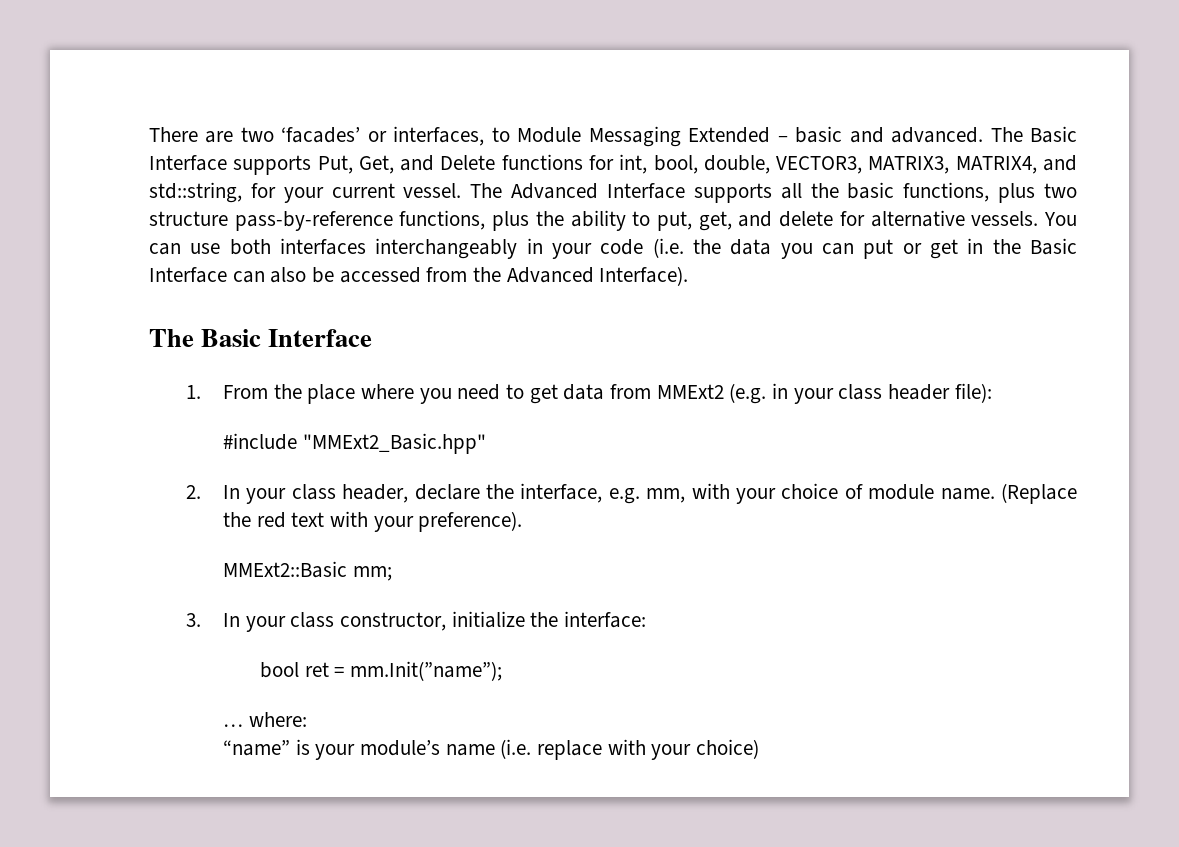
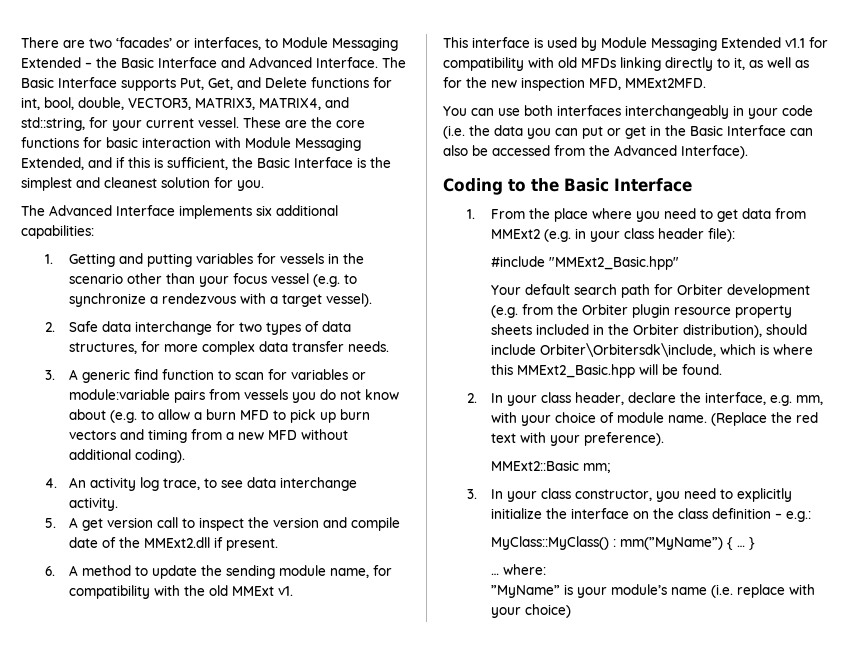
[795,126,984,143] basic and advanced. -> [96,57,378,68] the Basic Interface and Advanced Interface.
[470,182,1078,203] [149,210,1039,231] The Advanced Interface supports all the basic functions, plus two structure pass-by-reference functions, plus the ability to put, get, and delete for alternative vessels. -> [243,117,365,128] [21,137,361,151] [21,157,391,170] [21,177,264,191] [21,205,338,219] [21,225,94,239] [45,253,365,267] [69,273,358,287] [69,293,373,307] [45,321,352,335] [69,341,390,355] [45,369,367,383] [69,389,400,403] [69,409,371,423] [69,429,349,443] [69,449,186,463] [45,477,358,491] [69,497,119,511] [45,517,401,531] [69,537,279,551] [45,565,393,579] [69,585,294,599] [443,37,828,51] [443,57,809,71] [443,77,706,91] These are the core functions for basic interaction with Module Messaging Extended, and if this is sufficient, the Basic Interface is the simplest and cleanest solution for you. // The Advanced Interface implements six additional capabilities: // 1. Getting and putting variables for vessels in the scenario other than your focus vessel (e.g. to synchronize a rendezvous with a target vessel). // 2. Safe data interchange for two types of data structures, for more complex data transfer needs. // 3. A generic find function to scan for variables or module:variable pairs from vessels you do not know about (e.g. to allow a burn MFD to pick up burn vectors and timing from a new MFD without additional coding). // 4. An activity log trace, to see data interchange activity. // 5. A get version call to inspect the version and compile date of the MMExt2.dll if present. // 6. A method to update the sending module name, for compatibility with the old MMExt v1. // This interface is used by Module Messaging Extended v1.1 for compatibility with old MFDs linking directly to it, as well as for the new inspection MFD, MMExt2MFD. //
[149,329,194,347] The -> [443,178,559,195] Coding to the
(486, 443) none -> [491,284,811,298] [491,304,793,318] [491,324,808,338] [491,343,814,357] [491,364,723,378] // Your default search path for Orbiter development (e.g. from the Orbiter plugin resource property sheets included in the Orbiter distribution), should include Orbiter\Orbitersdk\include, which is where this MMExt2_Basic.hpp will be found.
[451,611,646,628] [259,661,502,681] initialize the interface: // bool ret = mm.Init(”name”); -> [656,488,793,502] [491,508,812,522] [491,536,756,550] you need to explicitly initialize the interface on the class definition – e.g.: // MyClass::MyClass() : mm(”MyName”) { … }
[222,740,290,756] “name” -> [491,585,561,598] ”MyName”

